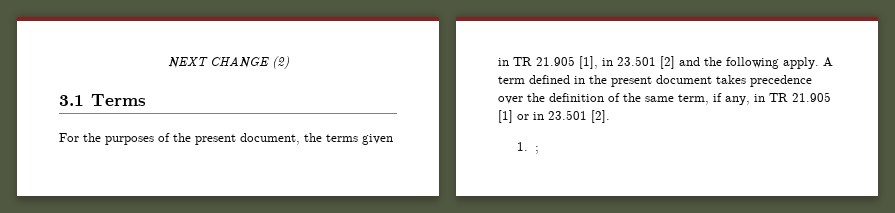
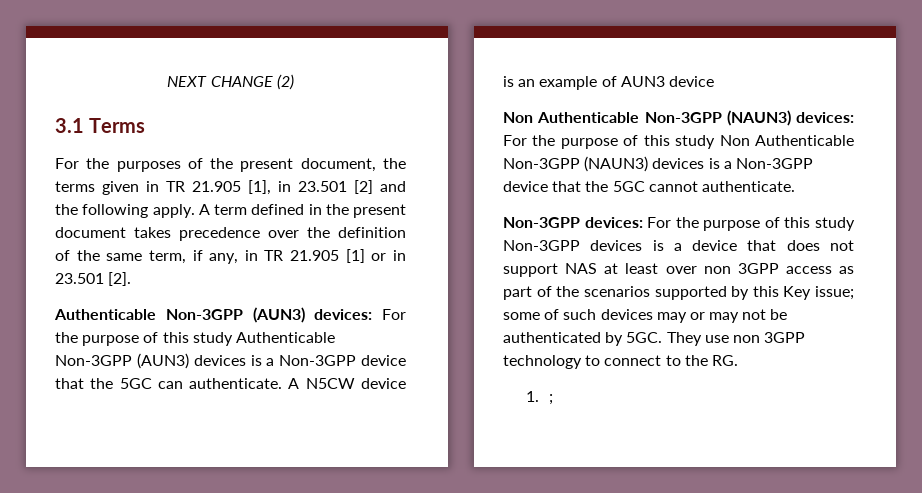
(610, 116) none -> [54,307,406,323] [55,332,335,346] [55,353,406,369] [55,378,406,389] [503,76,714,90] [503,110,854,126] [503,135,854,149] [503,156,813,172] [503,181,795,192] [503,217,855,231] [503,240,854,251] [503,263,854,277] [503,286,854,300] [503,309,788,323] [503,332,806,346] [503,355,738,369] // Authenticable Non-3GPP (AUN3) devices: For the purpose of this study Authenticable Non-3GPP (AUN3) devices is a Non-3GPP device that the 5GC can authenticate. A N5CW device is an example of AUN3 device // Non Authenticable Non-3GPP (NAUN3) devices: For the purpose of this study Non Authenticable Non-3GPP (NAUN3) devices is a Non-3GPP device that the 5GC cannot authenticate. // Non-3GPP devices: For the purpose of this study Non-3GPP devices is a device that does not support NAS at least over non 3GPP access as part of the scenarios supported by this Key issue; some of such devices may or may not be authenticated by 5GC. They use non 3GPP technology to connect to the RG.

